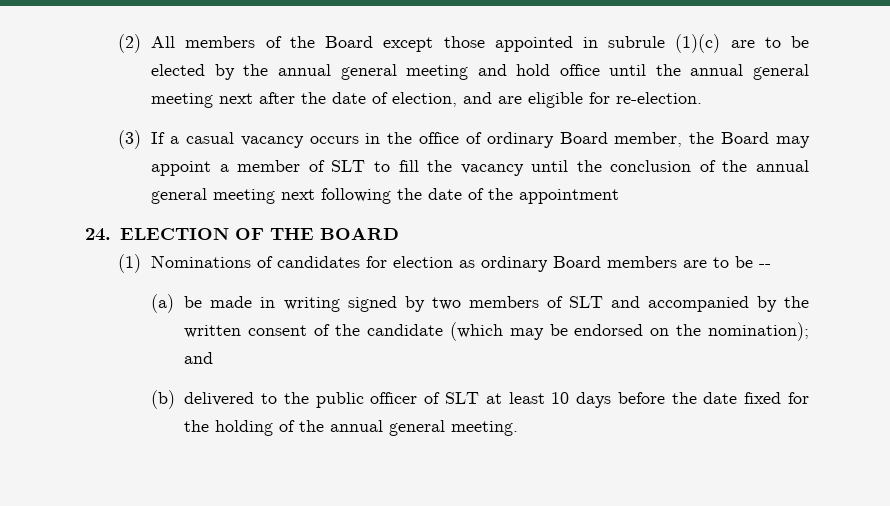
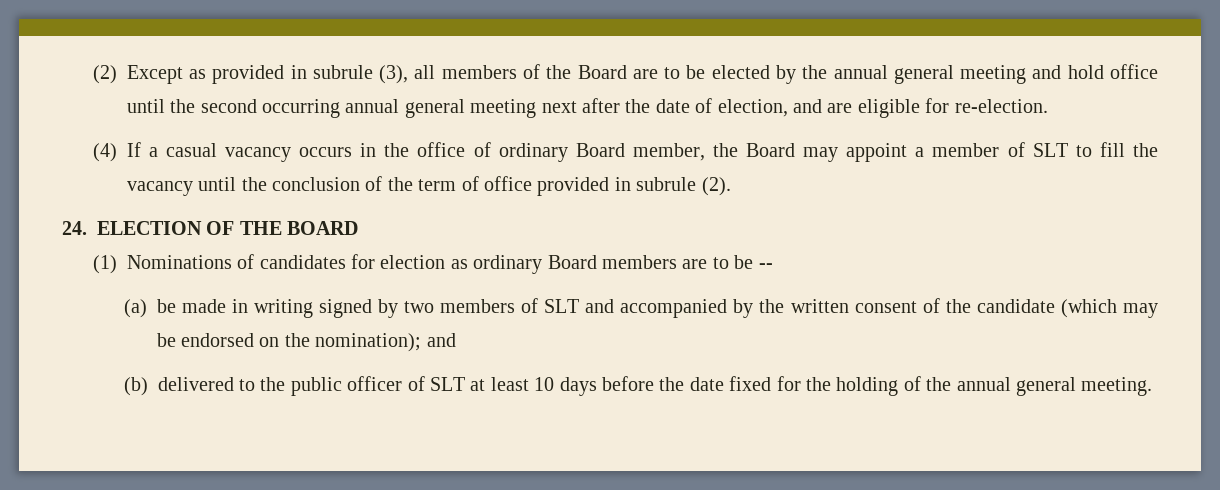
[151,34,721,53] All members of the Board except those appointed in subrule (1)(c) -> [126,64,627,84] Except as provided in subrule (3), all members of the Board
(681, 70) none -> [200,99,340,118] second occurring
[118,130,142,149] (3) -> [92,143,117,162] (4)
[756,160,810,172] [151,188,620,204] annual general meeting next following the date of the appointment -> [418,176,731,196] term of office provided in subrule (2).

